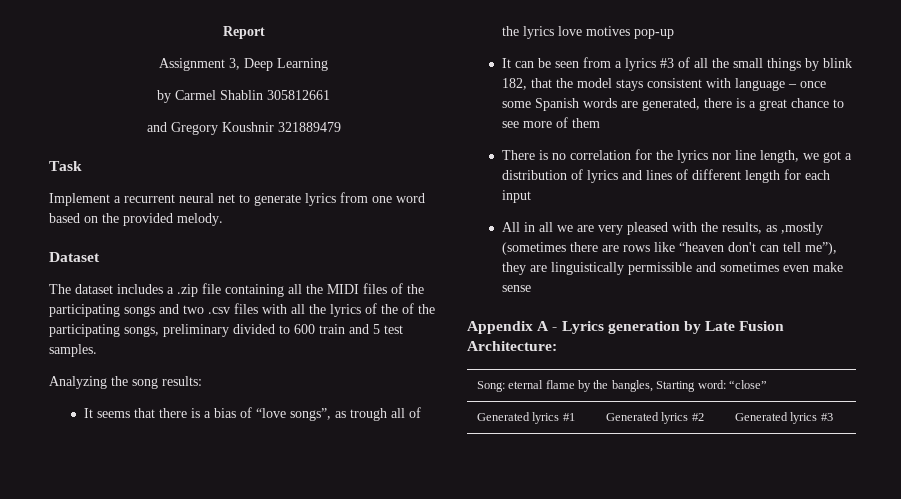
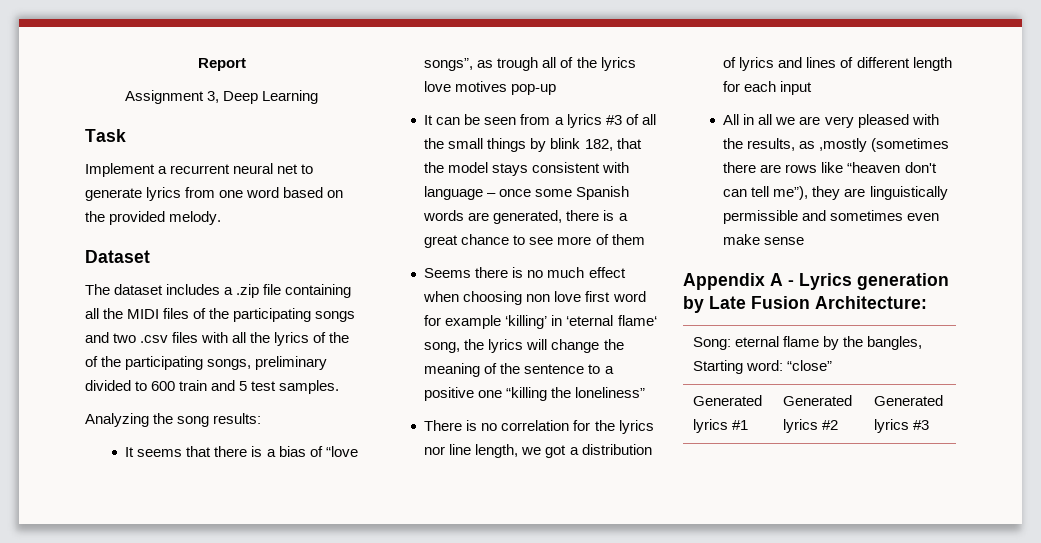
[157,90,330,103] [146,122,341,135] // by Carmel Shablin 305812661 // and Gregory Koushnir 321889479 -> (319, 97) none
(600, 123) none -> [424,267,626,278] [423,291,646,305] [424,315,657,329] [424,339,624,353] [424,363,614,377] [424,387,646,401] // Seems there is no much effect when choosing non love first word for example ‘killing’ in ‘eternal flame‘ song, the lyrics will change the meaning of the sentence to a positive one “killing the loneliness”

